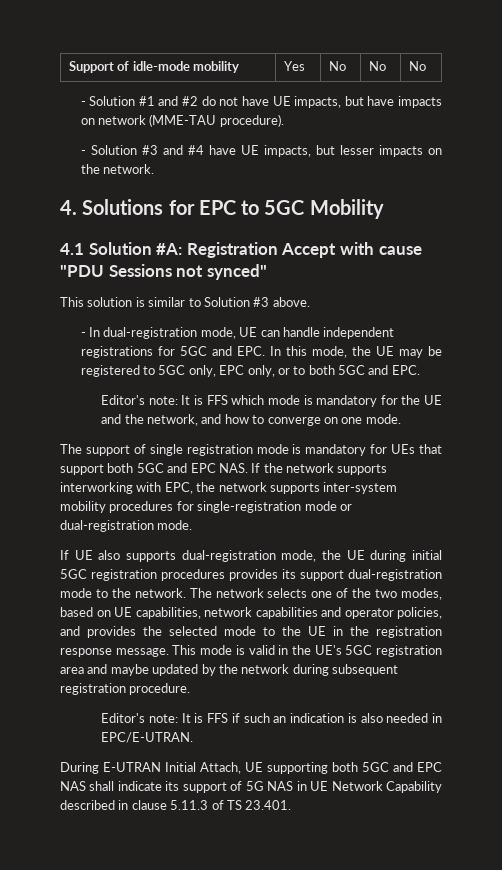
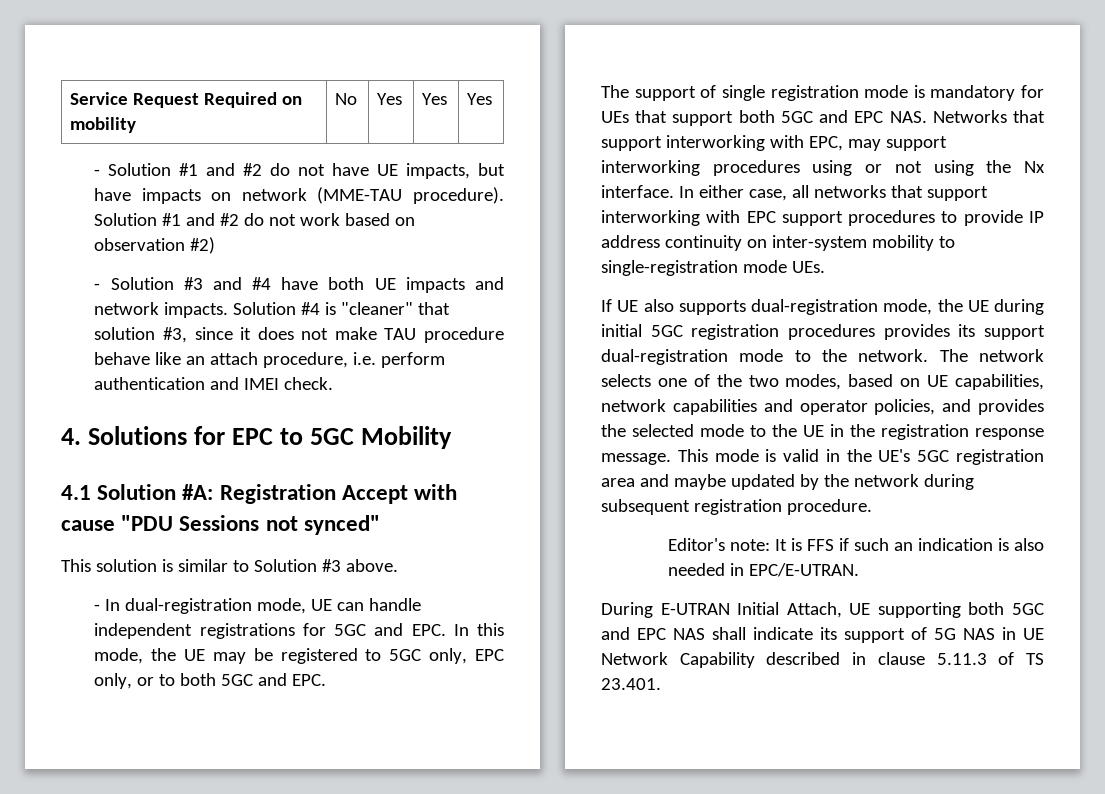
[68,61,240,73] [283,61,305,71] [328,61,346,71] [368,61,386,71] [408,61,426,71] Support of idle-mode mobility | Yes | No | No | No -> [70,92,303,108] [70,117,137,133] [335,93,358,105] [377,93,403,105] [422,93,448,105] [467,93,493,105] Service Request Required on mobility | No | Yes | Yes | Yes
(284, 120) none -> [94,213,416,226] [94,237,216,254] Solution #1 and #2 do not work based on observation #2)
[240,145,442,157] [80,164,155,174] UE impacts, but lesser impacts on the network. -> [328,277,505,293] [94,302,451,318] [94,327,505,343] [94,352,446,368] [94,377,334,390] both UE impacts and network impacts. Solution #4 is "cleaner" that solution #3, since it does not make TAU procedure behave like an attach procedure, i.e. perform authentication and IMEI check.
[101,395,442,407] [101,414,401,426] // Editor's note: It is FFS which mode is mandatory for the UE and the network, and how to converge on one mode. -> (327, 680) none
[251,463,388,475] [60,482,398,494] [60,501,352,513] [60,520,193,532] If the network supports interworking with EPC, the network supports inter-system mobility procedures for single-registration mode or dual-registration mode. -> [932,110,1045,123] [601,135,947,151] [601,160,1045,176] [601,185,988,201] [601,210,1044,226] [601,235,955,251] [601,260,825,276] Networks that support interworking with EPC, may support interworking procedures using or not using the Nx interface. In either case, all networks that support interworking with EPC support procedures to provide IP address continuity on inter-system mobility to single-registration mode UEs.

